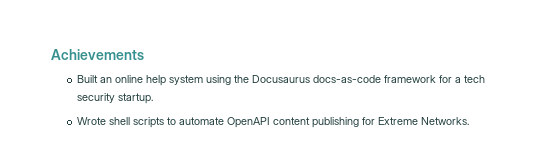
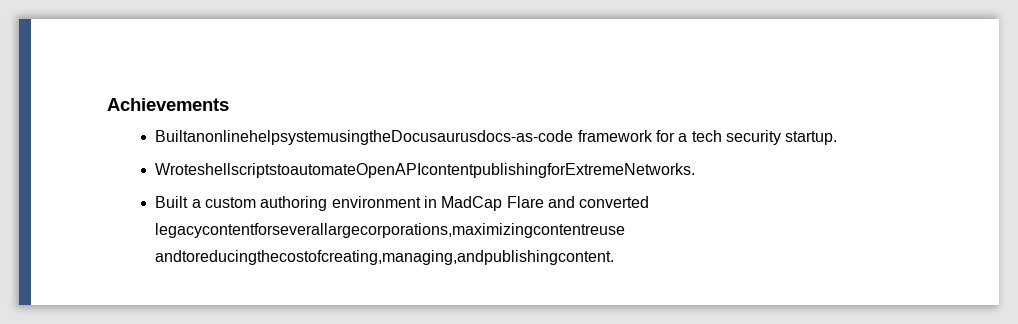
[76,75,381,86] Built an online help system using the Docusaurus docs-as-code -> [155,130,574,145] BuiltanonlinehelpsystemusingtheDocusaurusdocs-as-code
[76,117,469,128] Wrote shell scripts to automate OpenAPI content publishing for Extreme Networks. -> [155,163,696,178] [155,196,650,211] [155,223,626,238] [155,250,615,265] WroteshellscriptstoautomateOpenAPIcontentpublishingforExtremeNetworks. // Built a custom authoring environment in MadCap Flare and converted legacycontentforseverallargecorporations,maximizingcontentreuse andtoreducingthecostofcreating,managing,andpublishingcontent.

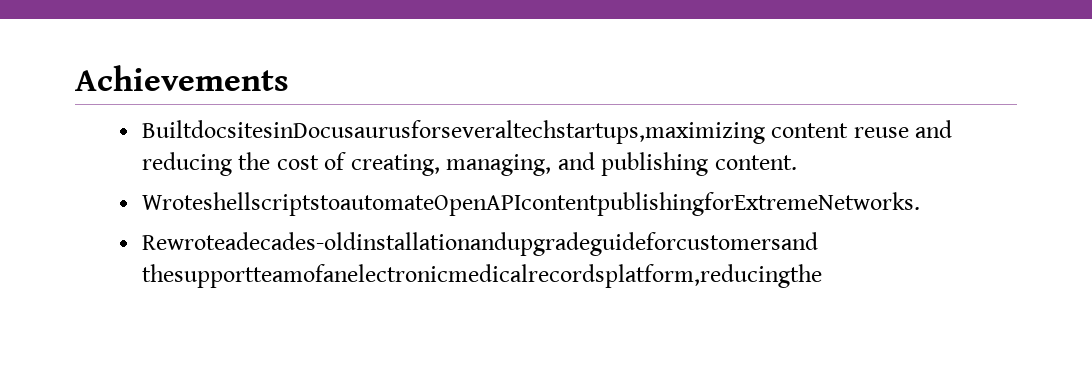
[155,130,838,145] [155,163,696,178] [155,196,650,211] [155,223,626,238] [155,250,615,265] BuiltanonlinehelpsystemusingtheDocusaurusdocs-as-code framework for a tech security startup. // WroteshellscriptstoautomateOpenAPIcontentpublishingforExtremeNetworks. // Built a custom authoring environment in MadCap Flare and converted legacycontentforseverallargecorporations,maximizingcontentreuse andtoreducingthecostofcreating,managing,andpublishingcontent. -> [141,120,953,144] [141,152,797,176] [141,192,920,216] [141,232,818,256] [141,264,822,288] BuiltdocsitesinDocusaurusforseveraltechstartups,maximizing content reuse and reducing the cost of creating, managing, and publishing content. // WroteshellscriptstoautomateOpenAPIcontentpublishingforExtremeNetworks. // Rewroteadecades-oldinstallationandupgradeguideforcustomersand thesupportteamofanelectronicmedicalrecordsplatform,reducingthe

